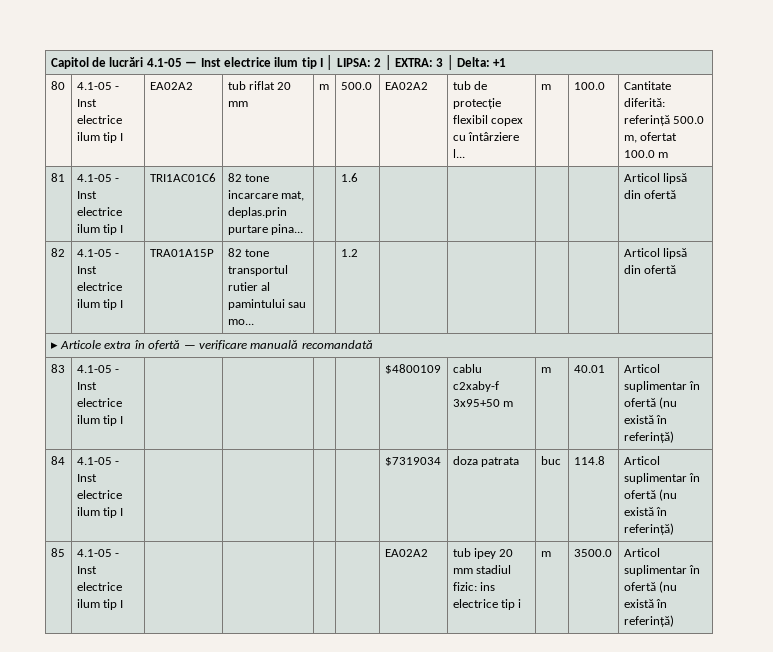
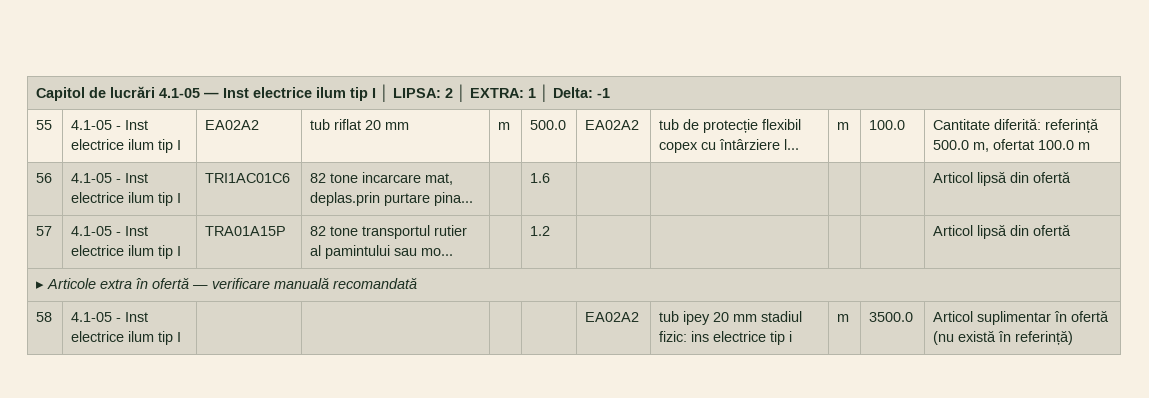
[436,58,444,67] 3 -> [528,88,537,98] 1
[493,58,507,67] [50,81,65,90] +1 // 80 -> [597,88,611,98] [36,120,53,130] -1 // 55
[50,173,65,182] 81 -> [36,173,53,183] 56
[50,248,65,257] 82 -> [36,226,53,236] 57
[50,364,65,373] [76,365,120,373] [76,382,97,390] [76,398,122,407] [76,415,124,426] [384,364,441,374] [452,364,482,373] [452,381,499,392] [452,399,514,407] [540,367,551,373] [573,365,605,373] [623,364,660,373] [623,381,701,392] [623,397,678,409] [623,415,668,424] [623,431,674,443] [50,456,65,465] [76,457,120,465] [76,474,97,482] [76,490,122,499] [76,507,124,518] [384,457,441,466] [452,456,520,467] [540,456,561,465] [573,456,605,465] [623,456,660,465] [623,473,701,484] [623,489,678,501] [623,507,668,516] [623,523,674,535] [50,548,65,557] 83 | 4.1-05 - Inst electrice ilum tip I | | | | | $4800109 | cablu c2xaby-f 3x95+50 m | m | 40.01 | Articol suplimentar în ofertă (nu există în referință) // 84 | 4.1-05 - Inst electrice ilum tip I | | | | | $7319034 | doza patrata | buc | 114.8 | Articol suplimentar în ofertă (nu există în referință) // 85 -> [36,312,53,322] 58

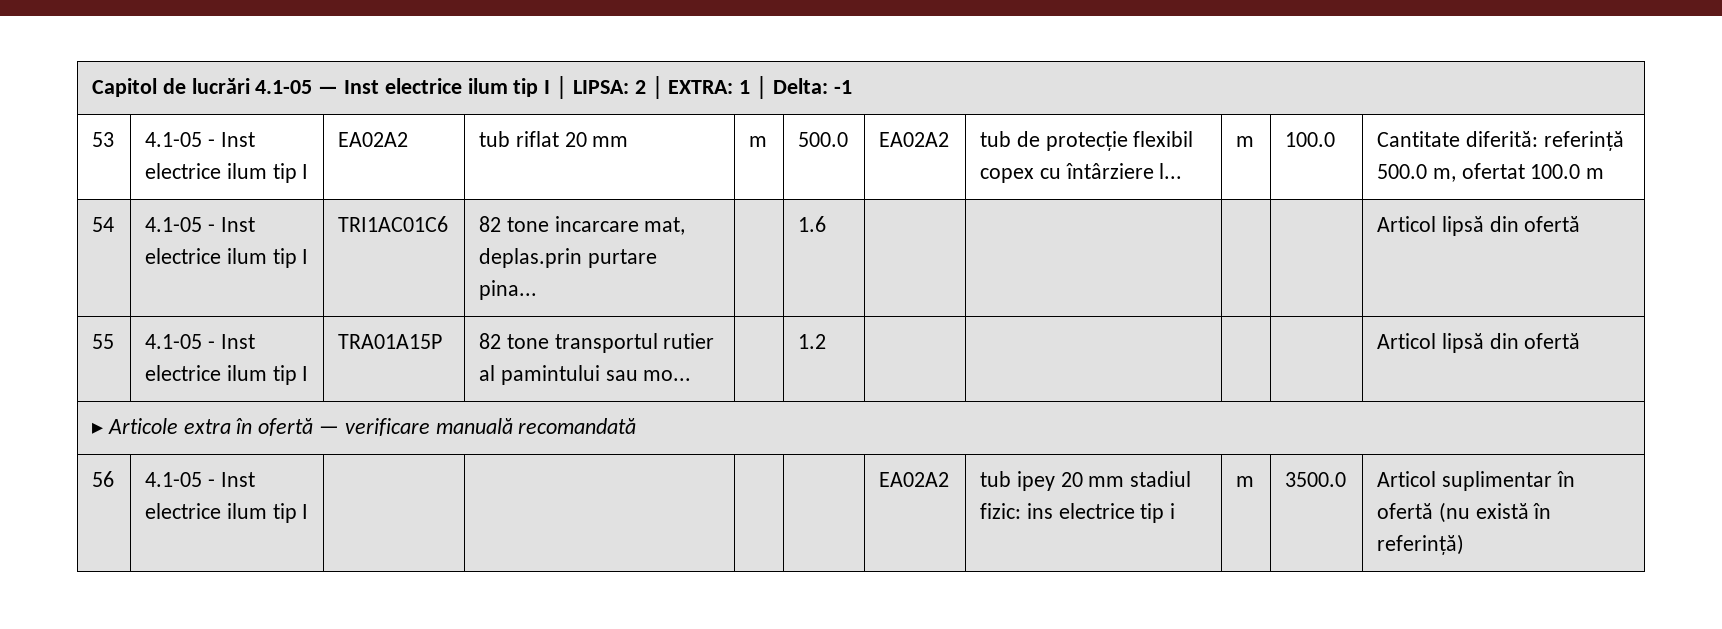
[36,120,53,130] 55 -> [92,132,115,147] 53
[36,173,53,183] 56 -> [92,217,115,232] 54
[36,226,53,236] 57 -> [92,334,115,349] 55
[36,312,53,322] 58 -> [92,471,115,487] 56

